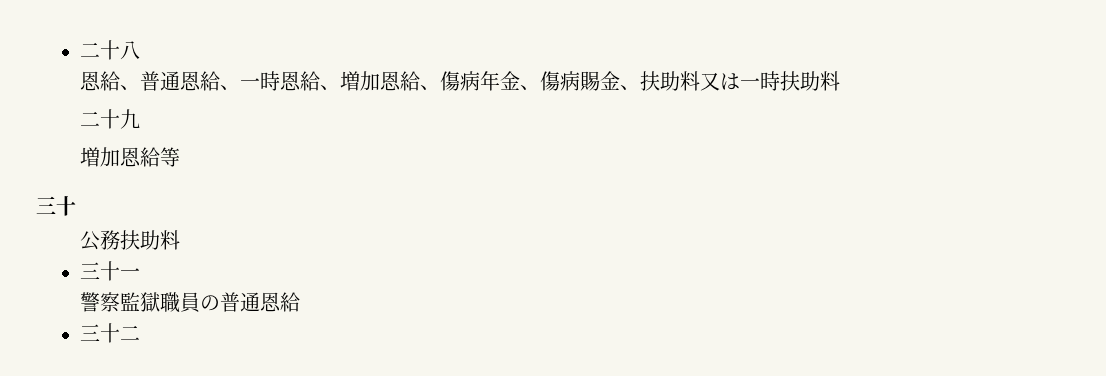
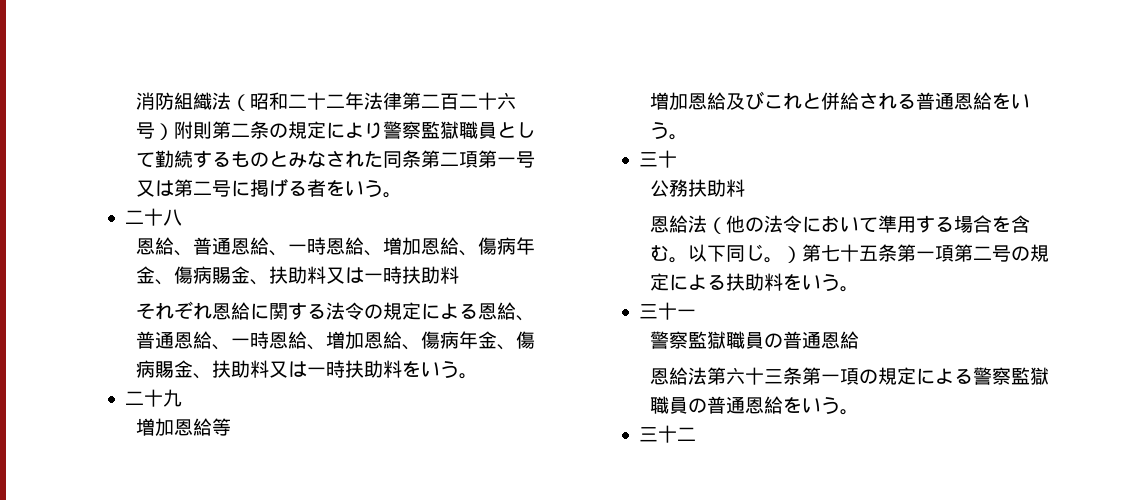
(80, 50) none -> [136,92,517,111] [136,121,536,140] [136,150,536,168] [136,179,403,198] 消防組織法（昭和二十二年法律第二百二十六号）附則第二条の規定により警察監獄職員として勤続するものとみなされた同条第二項第一号又は第二号に掲げる者をいう。 //
[80,109,141,129] [80,147,181,167] [36,196,76,216] [80,230,181,251] 二十九 // 増加恩給等 // 三十 // 公務扶助料 -> [136,301,536,321] [136,331,536,350] [136,360,479,379] [125,389,183,407] [136,418,232,436] [650,91,1031,110] [650,122,689,140] [639,150,678,168] [650,179,746,197] [650,215,1031,234] [650,244,1050,263] [650,273,860,292] それぞれ恩給に関する法令の規定による恩給、普通恩給、一時恩給、増加恩給、傷病年金、傷病賜金、扶助料又は一時扶助料をいう。 // 二十九 // 増加恩給等 // 増加恩給及びこれと併給される普通恩給をいう。 // 三十 // 公務扶助料 // 恩給法（他の法令において準用する場合を含む。以下同じ。）第七十五条第一項第二号の規定による扶助料をいう。
(301, 302) none -> [650,367,1050,385] [650,396,860,415] // 恩給法第六十三条第一項の規定による警察監獄職員の普通恩給をいう。

